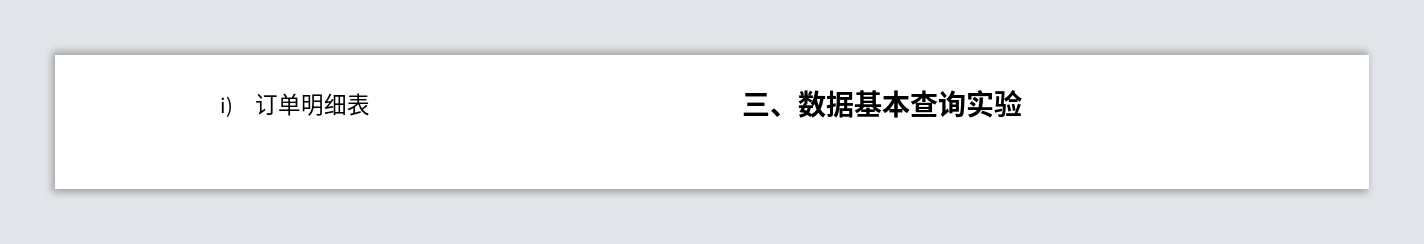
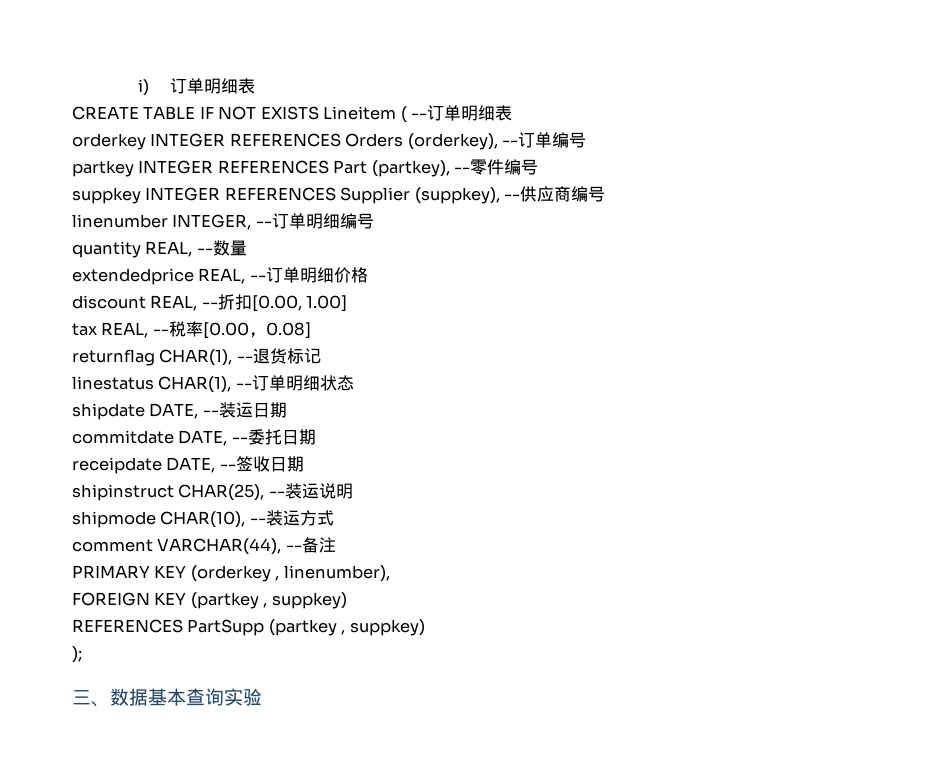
(371, 104) none -> [72,105,513,123] [72,132,587,150] [72,159,539,177] [72,186,606,204] [72,213,374,230] [72,240,247,258] [72,267,368,285] [72,294,348,312] [72,321,311,339] [72,348,321,366] [72,375,354,393] [72,402,287,420] [72,429,316,446] [72,456,304,474] [72,483,353,501] [72,510,334,528] [72,537,336,555] [72,565,390,582] [72,592,347,609] [72,619,425,636] [72,646,82,663] // CREATE TABLE IF NOT EXISTS Lineitem ( --订单明细表 // orderkey INTEGER REFERENCES Orders (orderkey), --订单编号 // partkey INTEGER REFERENCES Part (partkey), --零件编号 // suppkey INTEGER REFERENCES Supplier (suppkey), --供应商编号 // linenumber INTEGER, --订单明细编号 // quantity REAL, --数量 // extendedprice REAL, --订单明细价格 // discount REAL, --折扣[0.00, 1.00] // tax REAL, --税率[0.00，0.08] // returnflag CHAR(1), --退货标记 // linestatus CHAR(1), --订单明细状态 // shipdate DATE, --装运日期 // commitdate DATE, --委托日期 // receipdate DATE, --签收日期 // shipinstruct CHAR(25), --装运说明 // shipmode CHAR(10), --装运方式 // comment VARCHAR(44), --备注 // PRIMARY KEY (orderkey , linenumber), // FOREIGN KEY (partkey , suppkey) // REFERENCES PartSupp (partkey , suppkey) // );

